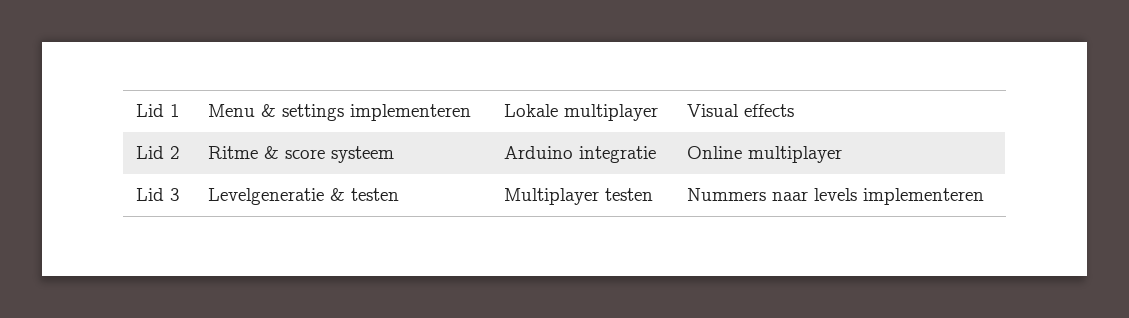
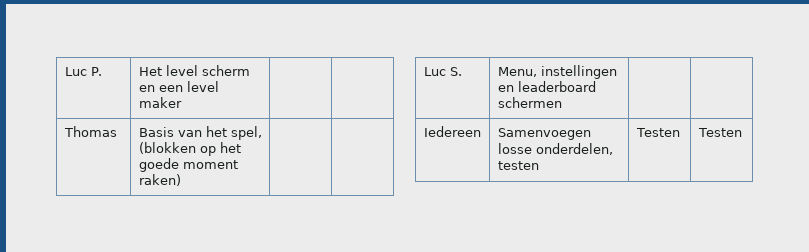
[135,104,180,117] [207,104,471,121] [503,104,658,121] [686,104,794,117] [135,146,180,159] [207,146,394,163] [503,146,656,163] [686,146,842,163] [135,188,180,201] [207,188,399,205] [503,188,653,205] [686,188,984,205] Lid 1 | Menu & settings implementeren | Lokale multiplayer | Visual effects // Lid 2 | Ritme & score systeem | Arduino integratie | Online multiplayer // Lid 3 | Levelgeneratie & testen | Multiplayer testen | Nummers naar levels implementeren -> [64,67,103,76] [138,65,250,76] [138,81,219,92] [138,97,182,108] [63,126,117,137] [138,126,262,140] [138,142,241,156] [138,158,238,172] [138,174,181,186] [423,67,462,76] [497,65,617,79] [497,81,596,92] [497,97,562,108] [423,126,481,137] [497,128,591,140] [497,143,613,155] [497,161,539,170] [635,128,681,137] [697,128,743,137] Luc P. | Het level scherm en een level maker | | // Thomas | Basis van het spel, (blokken op het goede moment raken) | | // Luc S. | Menu, instellingen en leaderboard schermen | | // Iedereen | Samenvoegen losse onderdelen, testen | Testen | Testen

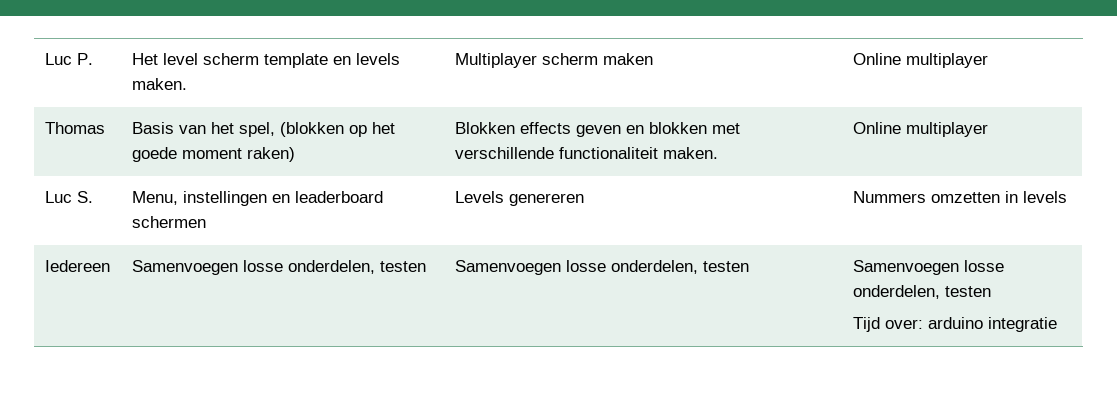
[138,81,219,92] [138,97,182,108] en een level maker | | -> [263,53,400,68] [131,78,187,90] [454,53,653,68] [852,53,988,68] template en levels maken. | Multiplayer scherm maken | Online multiplayer
(181, 180) | -> [454,122,740,137] [454,147,718,159] [852,122,988,137] Blokken effects geven en blokken met verschillende functionaliteit maken. | Online multiplayer
(562, 102) | -> [454,191,584,206] [852,191,1067,203] Levels genereren | Nummers omzetten in levels
[635,128,681,137] [697,128,743,137] Testen | Testen -> [454,260,749,275] [852,260,1004,275] [852,285,991,299] [852,317,1057,332] Samenvoegen losse onderdelen, testen | Samenvoegen losse onderdelen, testen // Tijd over: arduino integratie

